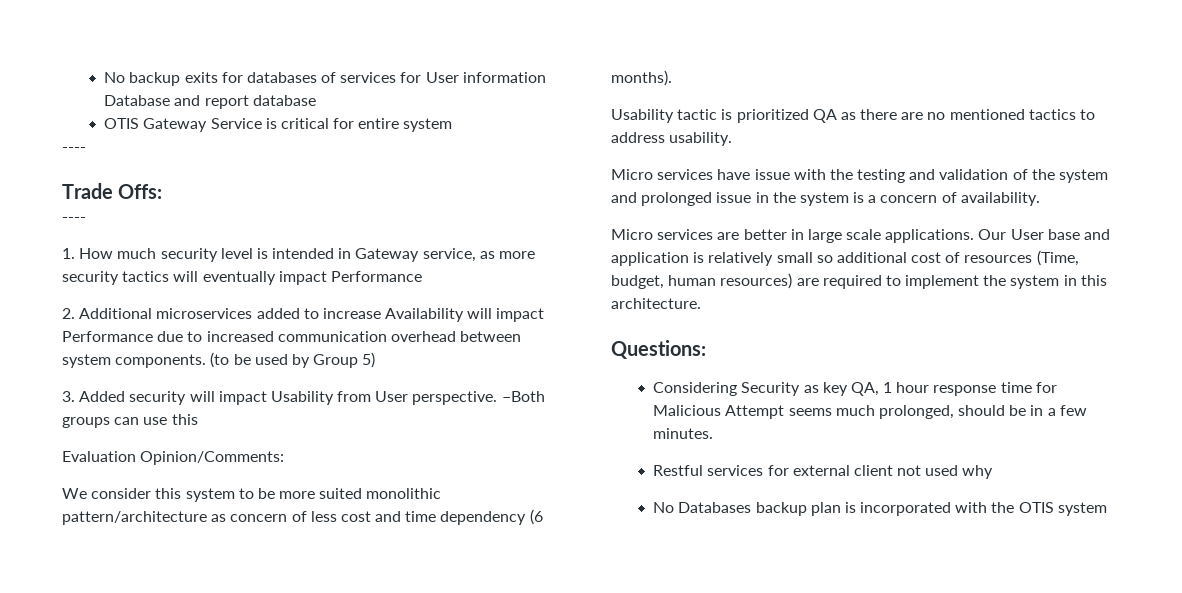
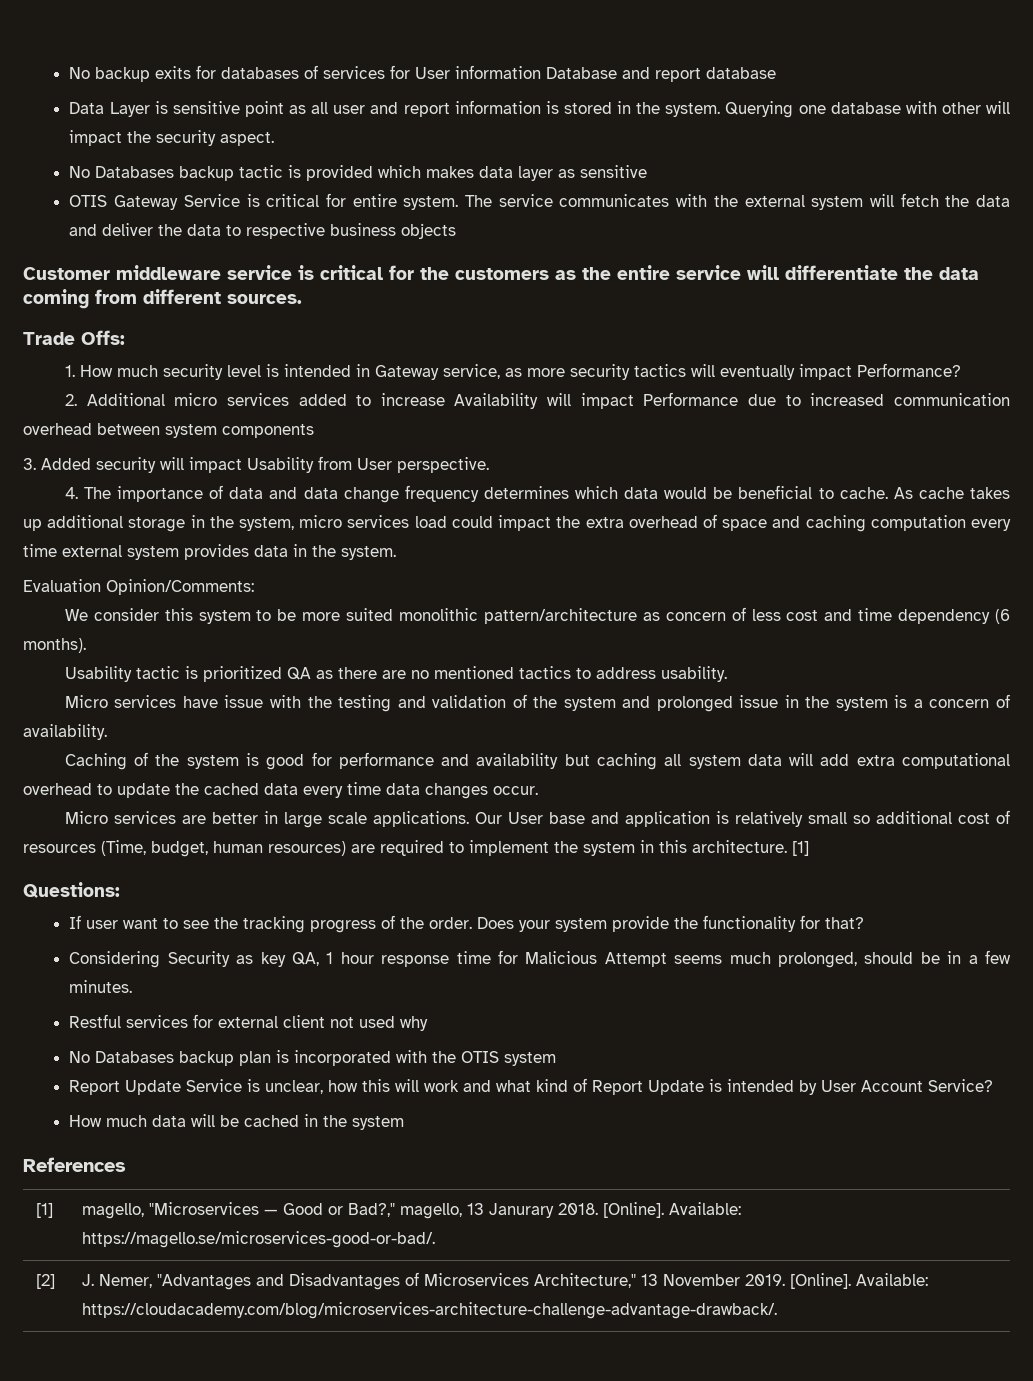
(316, 100) none -> [69,100,1010,118] [69,130,275,146] [69,165,648,181] // Data Layer is sensitive point as all user and report information is stored in the system. Querying one database with other will impact the security aspect. // No Databases backup tactic is provided which makes data layer as sensitive
[403,118,453,132] [62,147,86,152] system // ---- -> [403,193,1010,210] [69,223,457,239] [23,265,979,280] [23,289,302,309] system. The service communicates with the external system will fetch the data and deliver the data to respective business objects // Customer middleware service is critical for the customers as the entire service will differentiate the data coming from different sources.
[62,217,86,222] // ---- -> (125, 337) none
[330,271,422,282] Performance -> [856,363,961,377] Performance?
[156,308,253,319] microservices -> [174,393,289,406] micro services
[115,352,376,368] components. (to be used by Group 5) -> [222,424,314,438] components
[501,391,545,402] [62,414,198,428] –Both groups can use this -> [64,485,1011,503] [23,514,1012,532] [23,544,396,560] // 4. The importance of data and data change frequency determines which data would be beneficial to cache. As cache takes up additional storage in the system, micro services load could impact the extra overhead of space and caching computation every time external system provides data in the system.
(1040, 199) none -> [64,752,1011,770] [23,782,538,799] // Caching of the system is good for performance and availability but caching all system data will add extra computational overhead to update the cached data every time data changes occur.
(701, 303) none -> [792,841,809,856] [1]
(706, 349) none -> [69,915,865,933] // If user want to see the tracking progress of the order. Does your system provide the functionality for that?
(1107, 509) none -> [69,1078,994,1095] [69,1114,405,1130] [23,1157,126,1172] [36,1203,54,1218] [82,1202,742,1219] [82,1231,436,1248] [36,1274,56,1289] [82,1272,929,1290] [82,1302,778,1319] // Report Update Service is unclear, how this will work and what kind of Report Update is intended by User Account Service? // How much data will be cached in the system // References // [1] | magello, "Microservices — Good or Bad?," magello, 13 Janurary 2018. [Online]. Available: https://magello.se/microservices-good-or-bad/. // [2] | J. Nemer, "Advantages and Disadvantages of Microservices Architecture," 13 November 2019. [Online]. Available: https://cloudacademy.com/blog/microservices-architecture-challenge-advantage-drawback/.

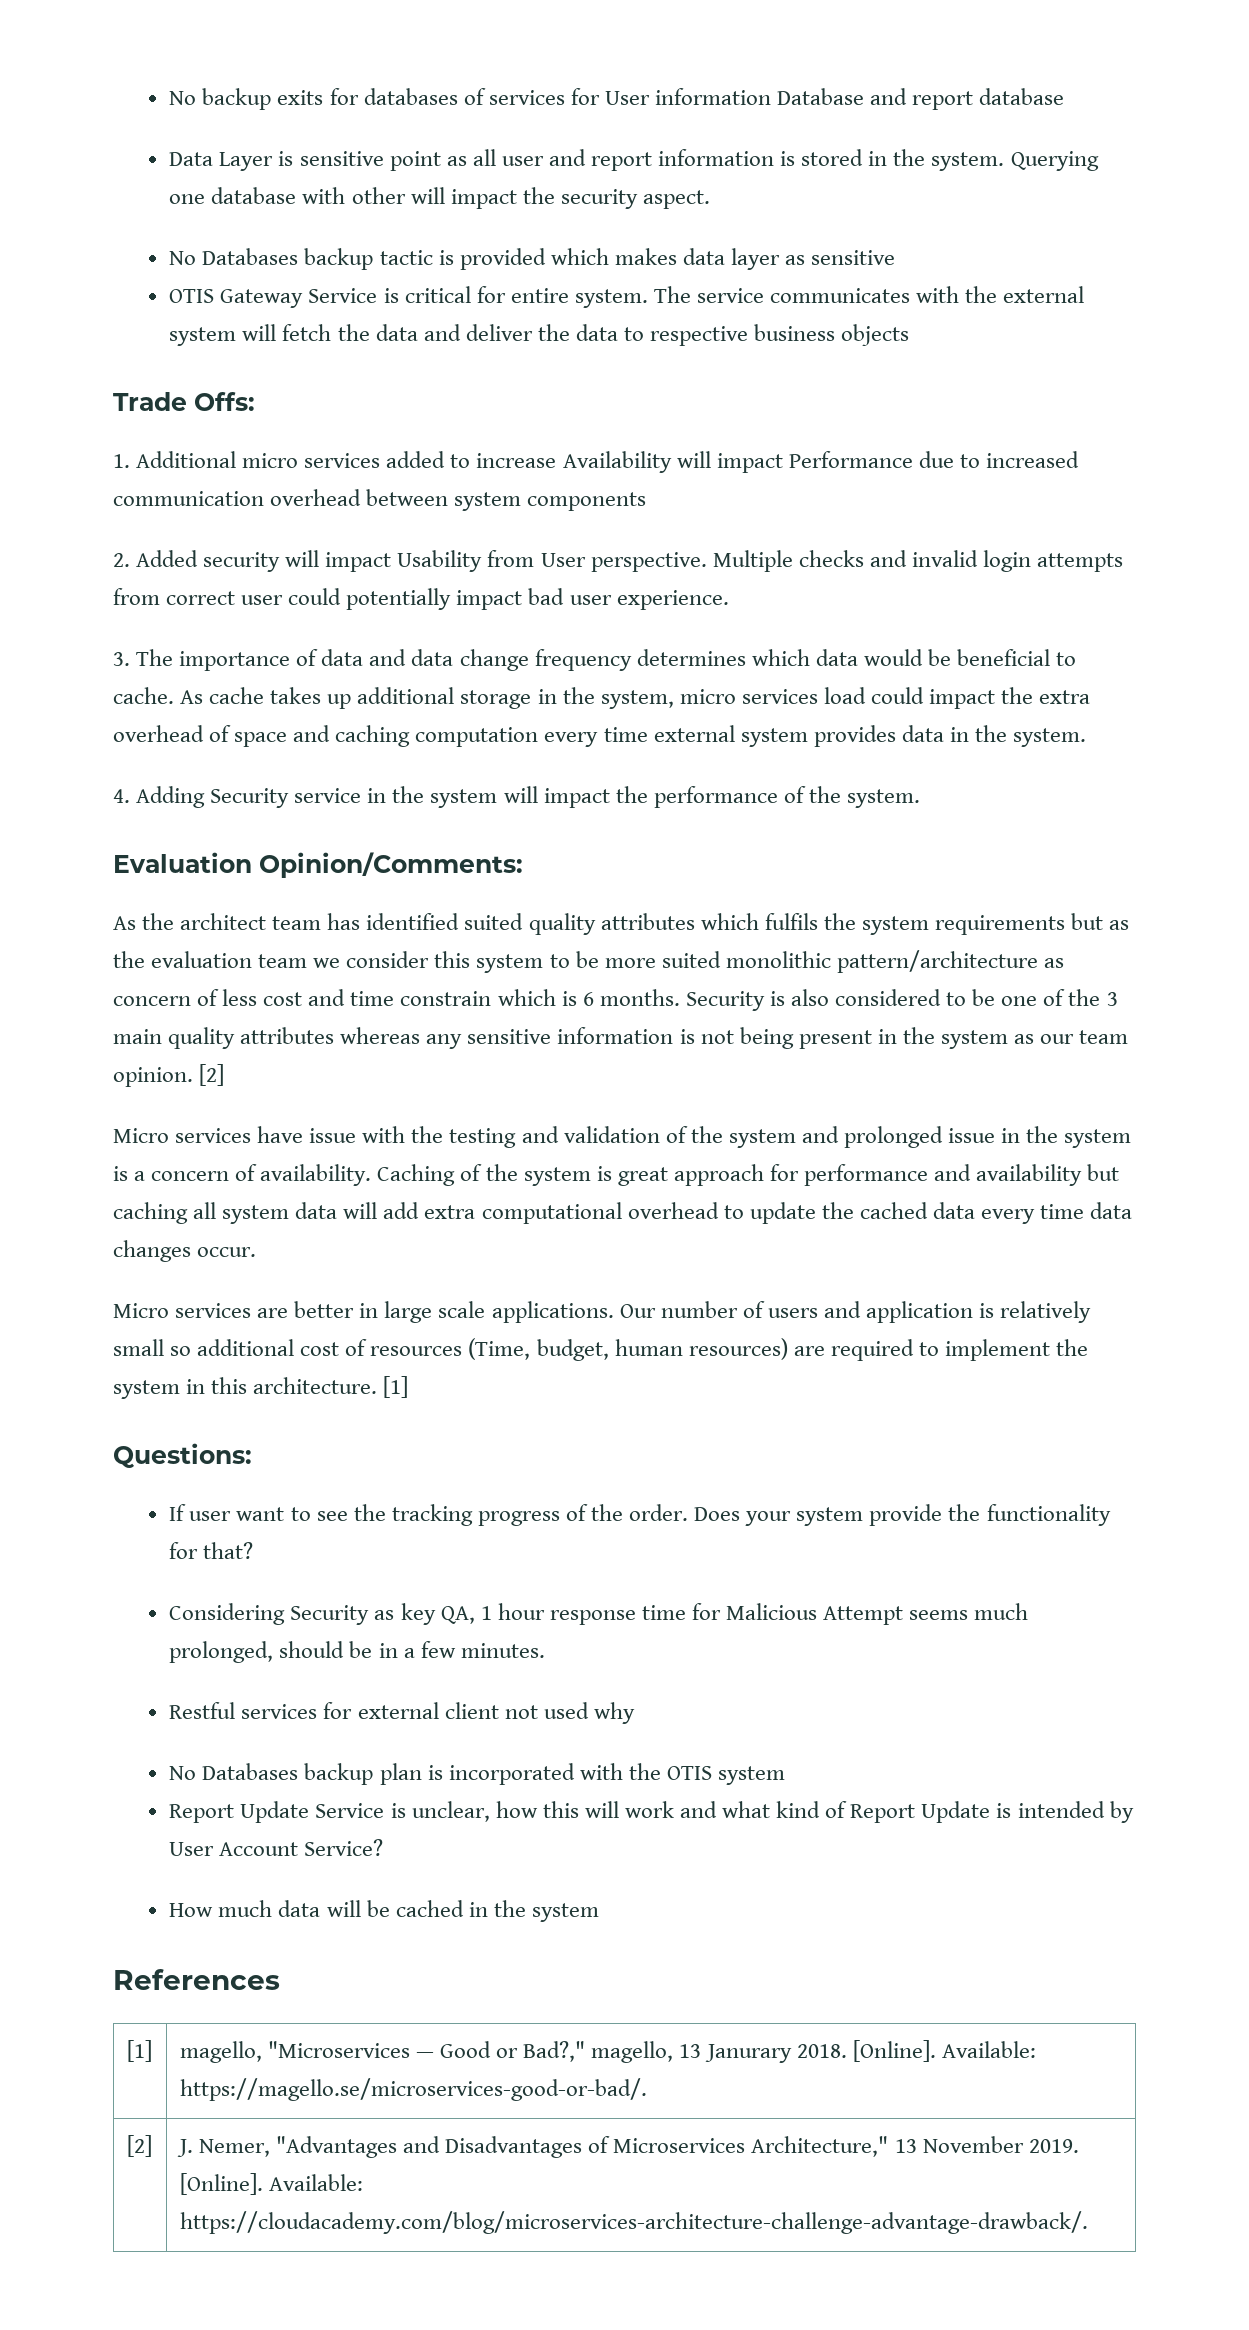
[23,265,979,280] [23,289,302,309] [23,330,125,345] [64,363,961,380] [64,394,77,406] Customer middleware service is critical for the customers as the entire service will differentiate the data coming from different sources. // Trade Offs: // 1. How much security level is intended in Gateway service, as more security tactics will eventually impact Performance? // 2. -> [113,392,255,411] [113,454,130,468] Trade Offs: // 1.
[23,458,36,470] 3. -> [113,553,130,567] 2.
[64,487,78,499] // 4. -> [712,550,1124,572] [113,588,729,610] [113,652,130,666] Multiple checks and invalid login attempts from correct user could potentially impact bad user experience. // 3.
[23,579,254,595] [64,609,88,621] Evaluation Opinion/Comments: // We -> [113,786,920,808] [113,852,523,878] [113,913,1130,935] [113,951,341,968] 4. Adding Security service in the system will impact the performance of the system. // Evaluation Opinion/Comments: // As the architect team has identified suited quality attributes which fulfils the system requirements but as the evaluation team we
[898,609,1011,624] [23,638,86,653] [64,666,727,682] dependency (6 months). // Usability tactic is prioritized QA as there are no mentioned tactics to address usability. -> [400,989,1118,1011] [113,1027,1129,1049] [113,1064,225,1087] constrain which is 6 months. Security is also considered to be one of the 3 main quality attributes whereas any sensitive information is not being present in the system as our team opinion. [2]
(107, 732) // -> (372, 1175) none
[266,754,305,770] good -> [617,1164,764,1186] great approach
[507,812,585,824] User base -> [660,1301,818,1318] number of users

